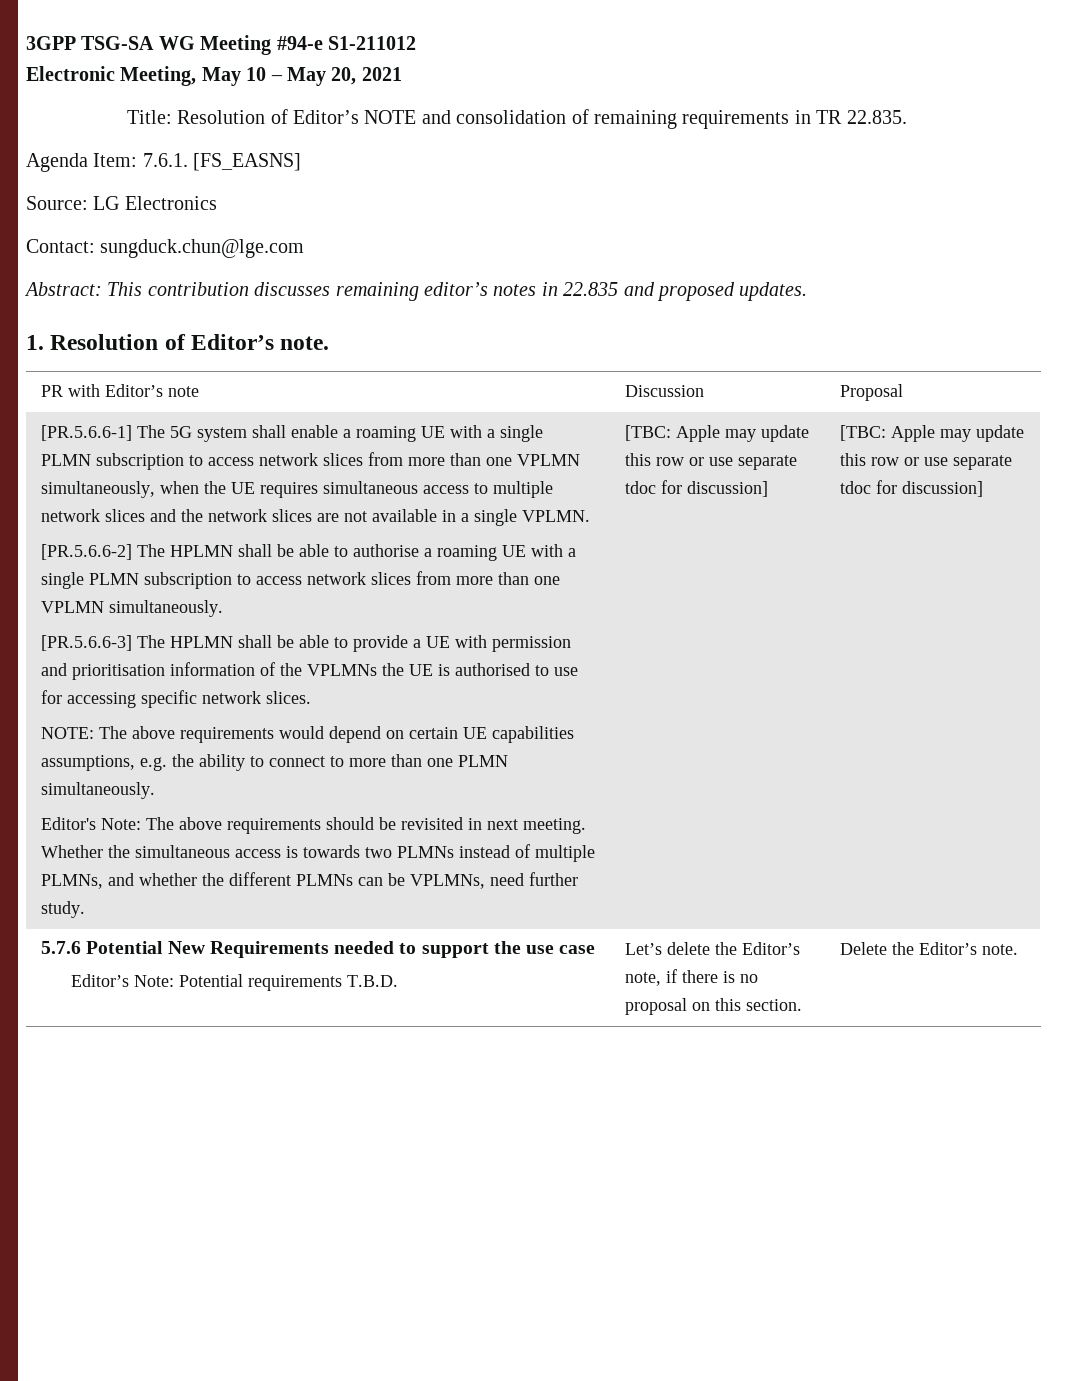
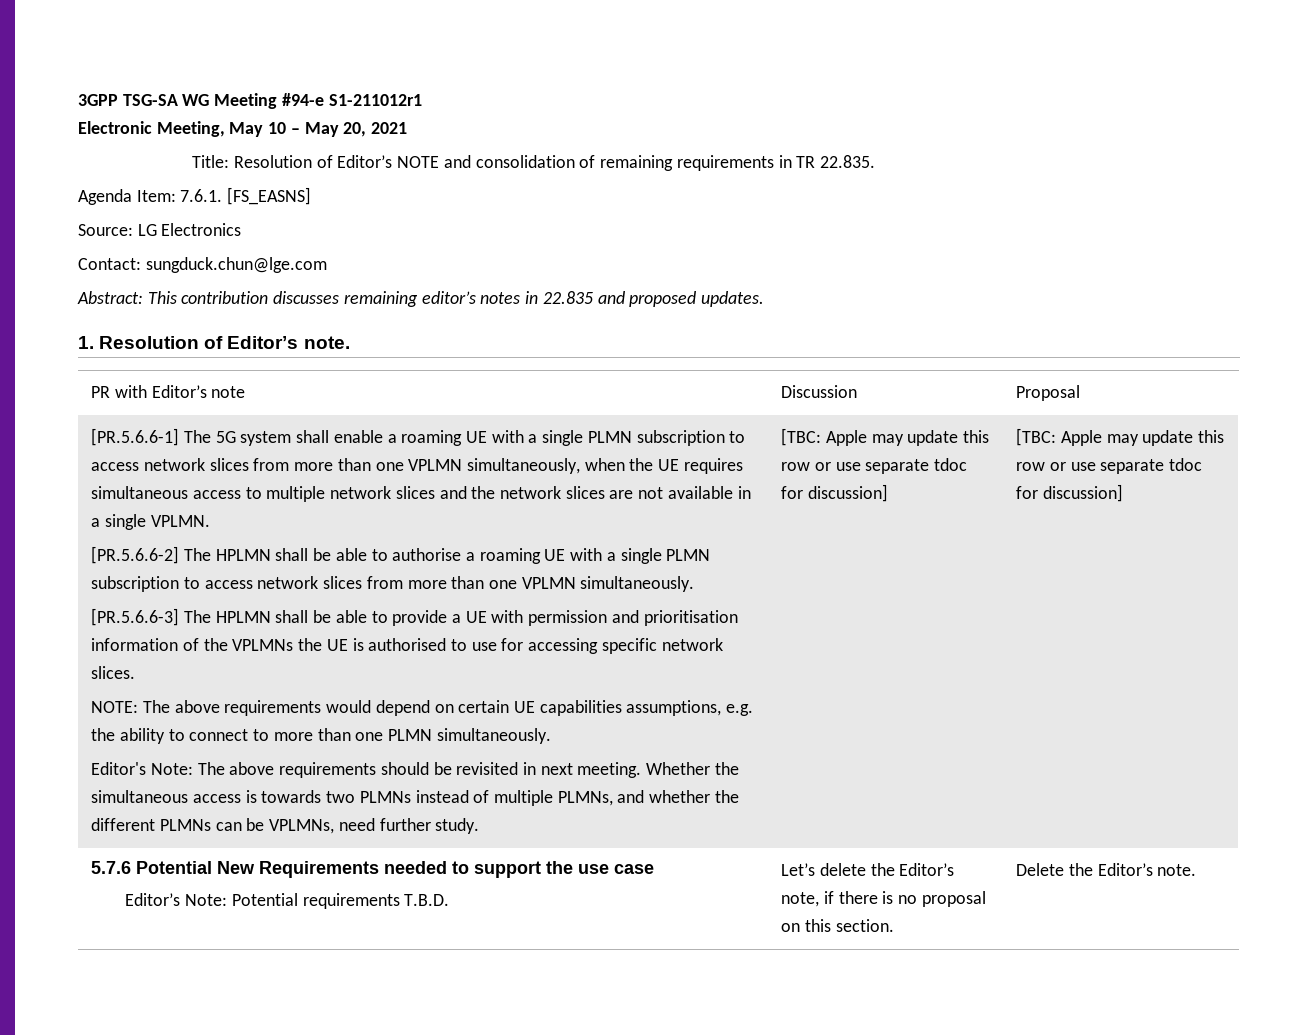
[328,36,416,50] S1-211012 -> [328,94,422,106] S1-211012r1

